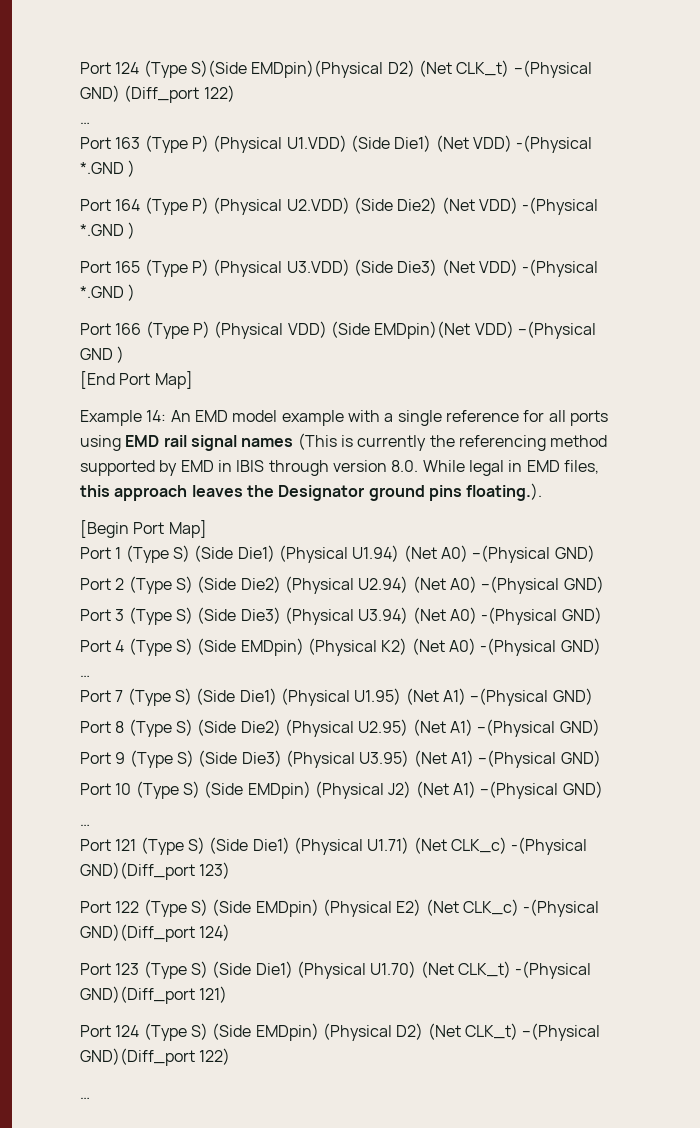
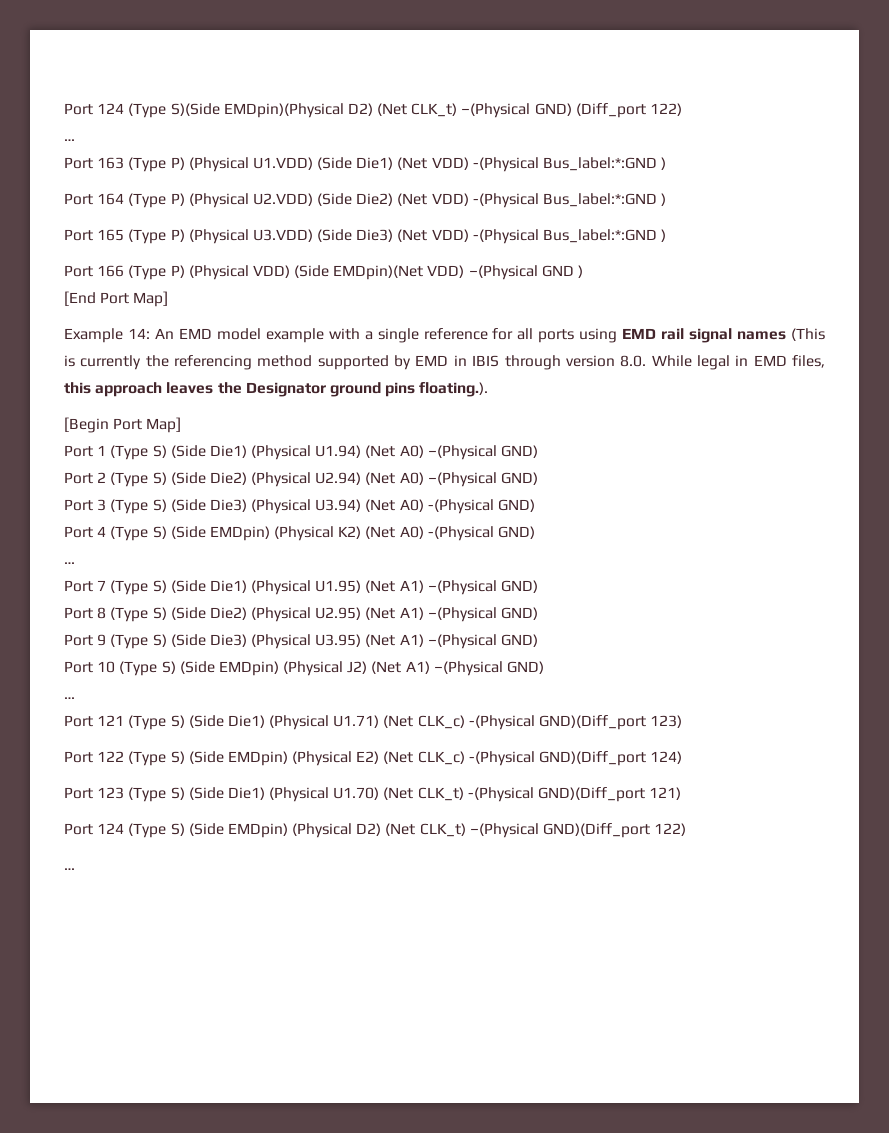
[80,162,124,174] *.GND -> [543,157,658,171] Bus_label:*:GND
[80,224,124,236] *.GND -> [543,193,658,207] Bus_label:*:GND
[80,286,124,298] *.GND -> [543,229,658,243] Bus_label:*:GND

